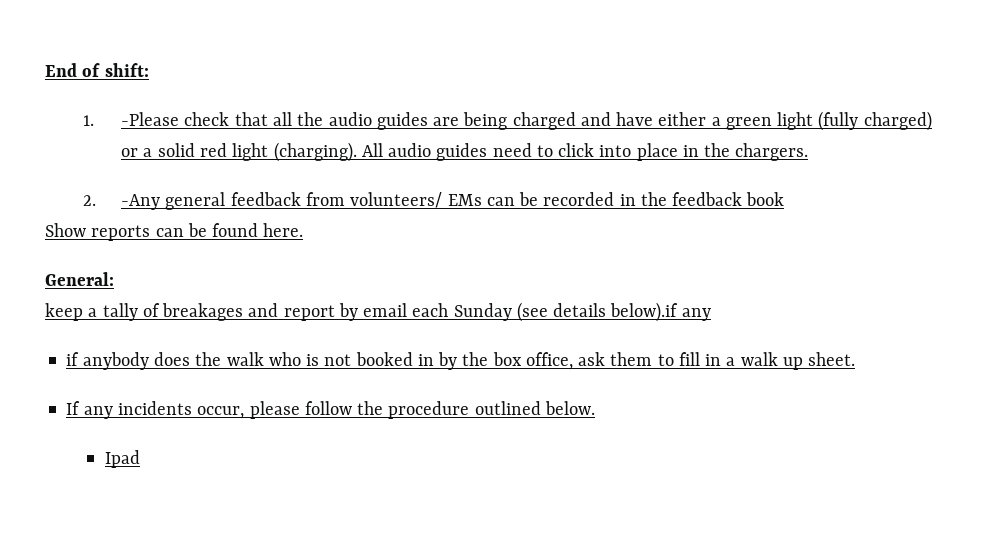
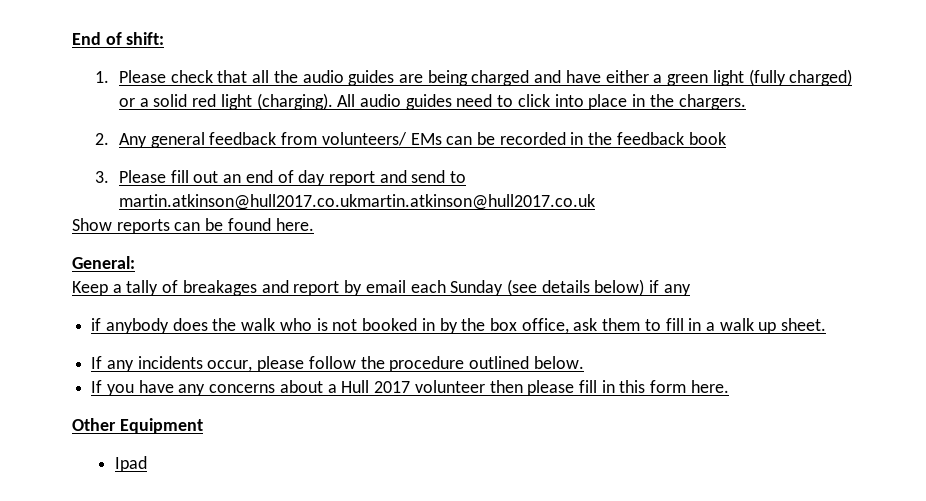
[121,112,180,126] -Please -> [118,70,166,83] Please
[121,194,161,210] -Any -> [118,133,147,148] Any
(785, 199) none -> [95,170,467,186] [118,194,595,210] // 3. Please fill out an end of day report and send to martin.atkinson@hull2017.co.ukmartin.atkinson@hull2017.co.uk
[45,303,83,321] keep -> [72,281,108,296] Keep
[610,302,679,322] below).if -> [594,279,660,296] below) if
(595, 408) none -> [91,380,729,396] [72,418,203,434] // If you have any concerns about a Hull 2017 volunteer then please fill in this form here. // Other Equipment

